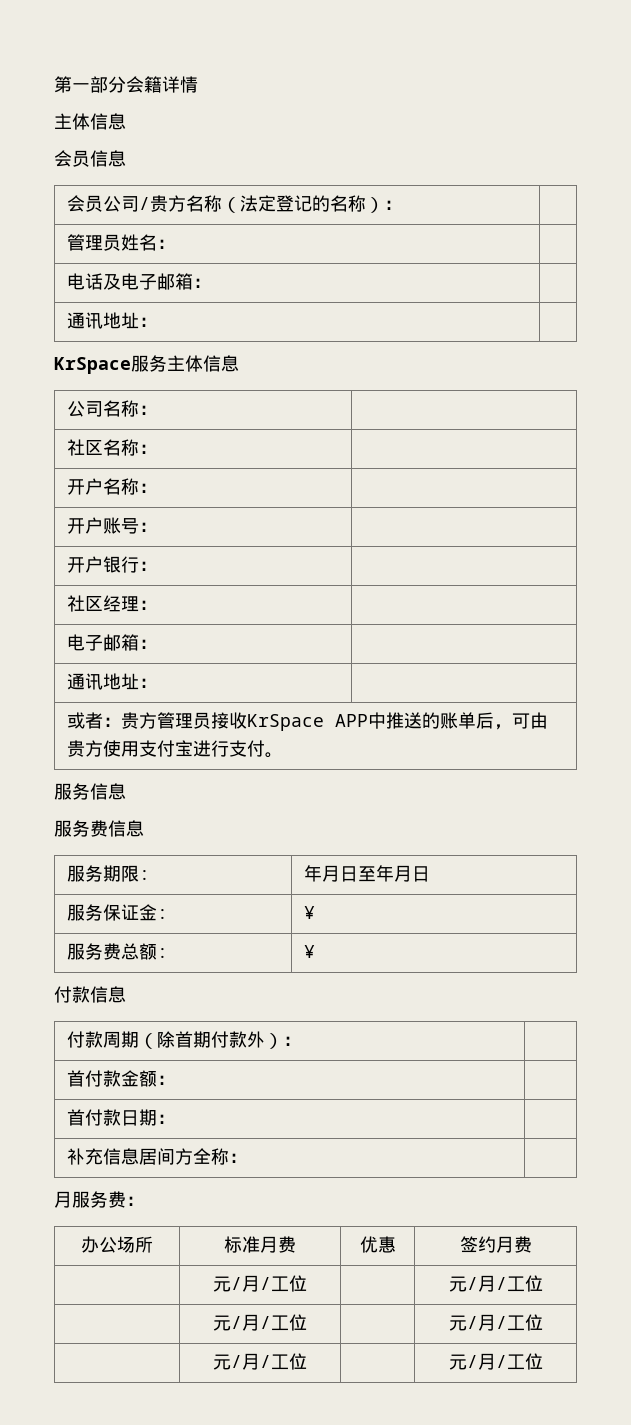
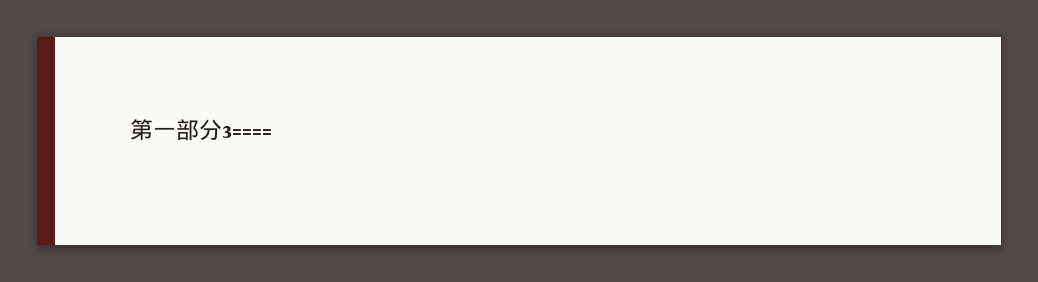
[126,76,198,93] [54,113,126,130] [54,150,126,167] [66,195,402,213] [66,234,175,251] [66,273,211,290] [66,312,157,329] [54,355,239,374] [66,400,157,417] [66,439,157,456] [66,478,157,495] [66,517,157,534] [66,556,157,573] [66,595,157,612] [66,634,157,651] [66,673,157,690] [66,712,548,731] [66,740,283,758] [54,783,126,800] [54,820,144,837] [66,865,150,882] [303,865,430,882] [66,904,168,921] [303,906,315,919] [66,943,168,960] [303,945,315,958] [54,986,126,1003] [66,1031,301,1049] [66,1070,175,1087] [66,1109,175,1126] [66,1148,247,1165] [54,1191,144,1208] [81,1236,153,1253] [224,1236,296,1253] [359,1236,396,1253] [459,1236,532,1253] [213,1275,307,1292] [448,1275,543,1292] [213,1314,307,1331] [448,1314,543,1331] [213,1353,307,1370] [448,1353,543,1370] 会籍详情 // 主体信息 // 会员信息 // 会员公司/贵方名称（法定登记的名称）： | // 管理员姓名： | // 电话及电子邮箱： | // 通讯地址： | // KrSpace服务主体信息 // 公司名称： | // 社区名称： | // 开户名称： | // 开户账号： | // 开户银行： | // 社区经理： | // 电子邮箱： | // 通讯地址： | // 或者：贵方管理员接收KrSpace APP中推送的账单后，可由贵方使用支付宝进行支付。 // 服务信息 // 服务费信息 // 服务期限: | 年月日至年月日 // 服务保证金: | ¥ // 服务费总额: | ¥ // 付款信息 // 付款周期（除首期付款外）： | // 首付款金额： | // 首付款日期： | // 补充信息居间方全称： | // 月服务费： // 办公场所 | 标准月费 | 优惠 | 签约月费 // | 元/月/工位 | | 元/月/工位 // | 元/月/工位 | | 元/月/工位 // | 元/月/工位 | | 元/月/工位 -> [222,126,272,138] 3====

